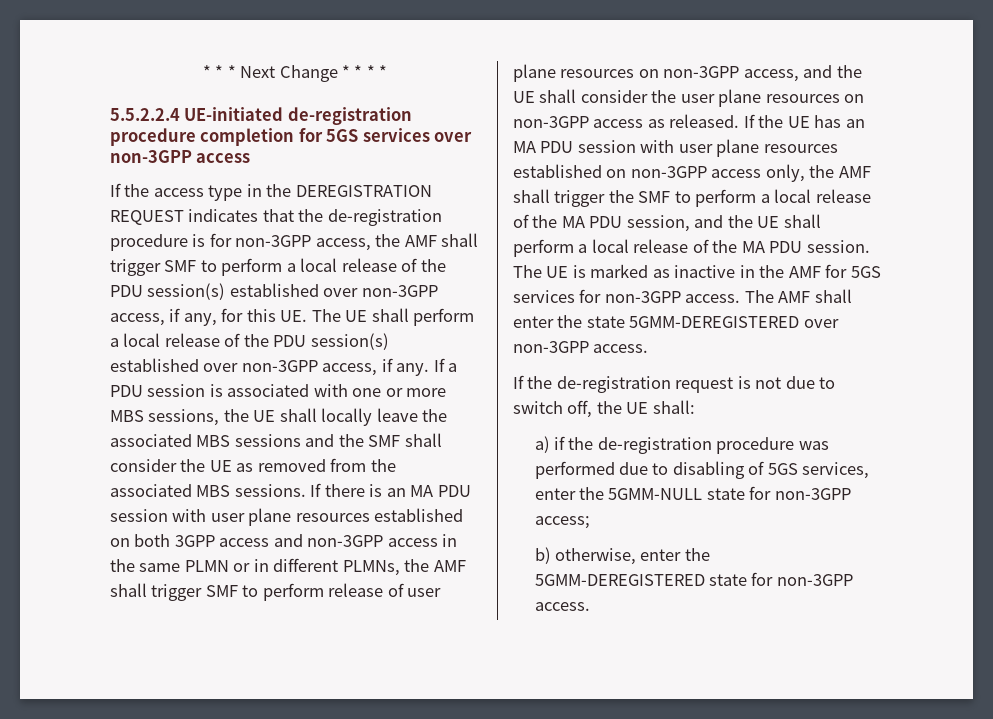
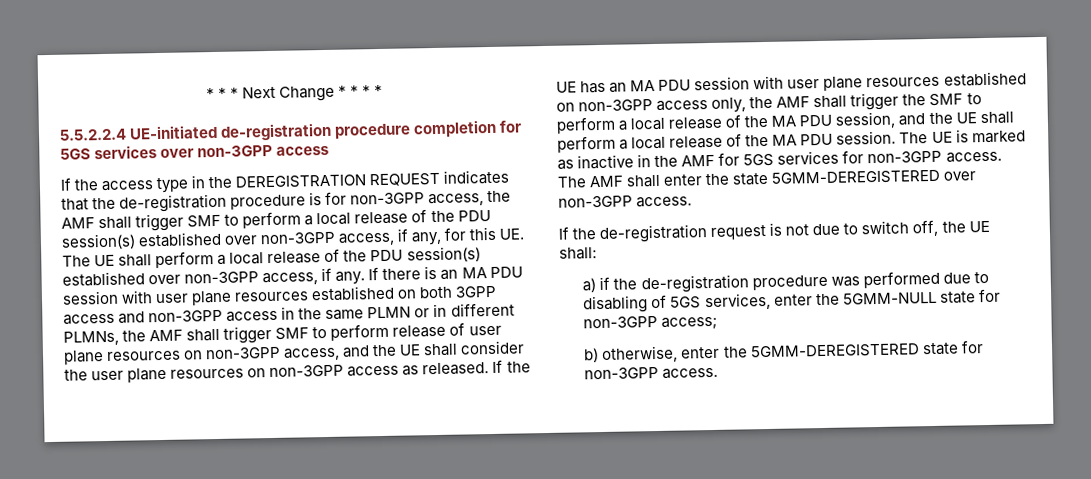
[448,363,458,372] [110,384,447,397] [110,408,448,426] [110,433,442,447] [110,458,396,472] [110,483,322,497] a PDU session is associated with one or more MBS sessions, the UE shall locally leave the associated MBS sessions and the SMF shall consider the UE as removed from the associated MBS sessions. If -> (380, 274) none

